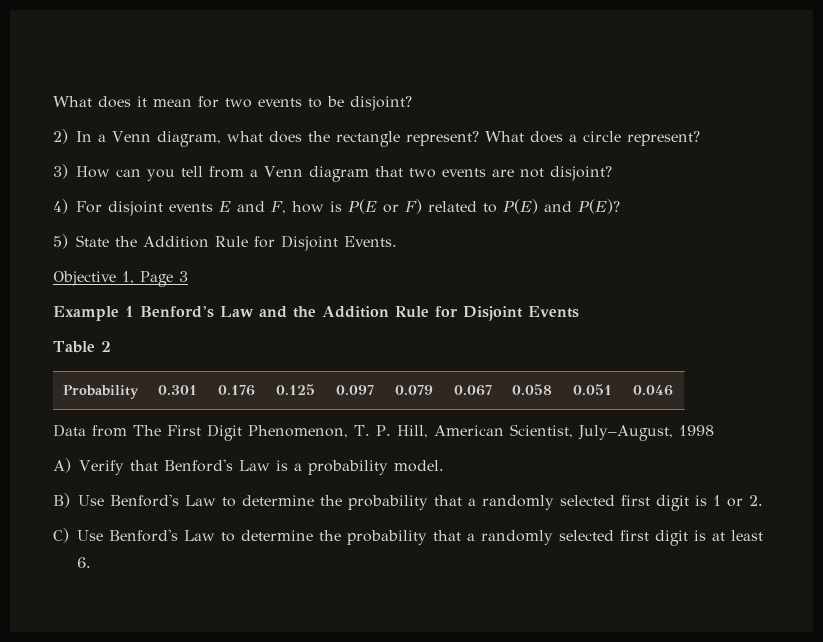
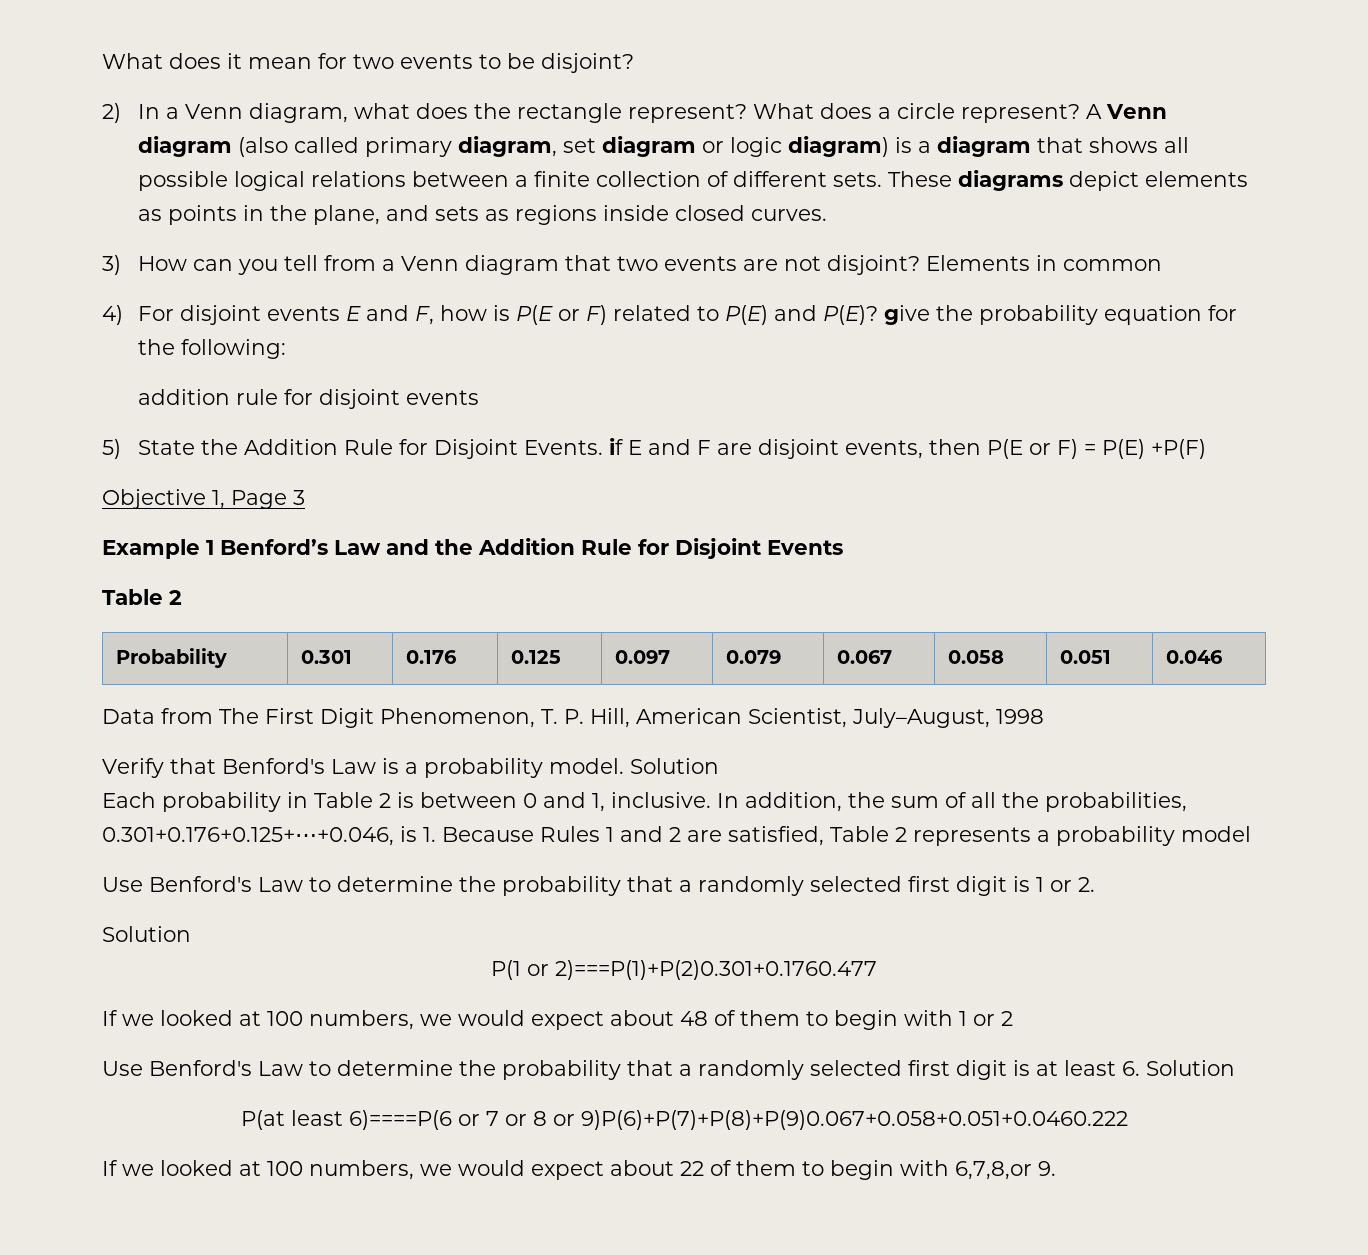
(700, 138) none -> [1085,104,1167,119] [137,136,1189,157] [137,170,1248,191] [137,205,827,225] A Venn diagram (also called primary diagram, set diagram or logic diagram) is a diagram that shows all possible logical relations between a finite collection of different sets. These diagrams depict elements as points in the plane, and sets as regions inside closed curves.
(612, 173) none -> [925,255,1162,271] Elements in common
(620, 206) none -> [883,305,1237,325] [137,339,286,359] [137,389,479,409] give the probability equation for the following: // addition rule for disjoint events
(397, 241) none -> [608,438,1206,459] if E and F are disjoint events, then P(E or F) = P(E) +P(F)
[53,458,71,473] A) -> (1044, 716) none
[53,493,70,508] // B) -> [630,758,719,774] [102,792,1187,812] [102,826,1251,846] Solution // Each probability in Table 2 is between 0 and 1, inclusive. In addition, the sum of all the probabilities, 0.301+0.176+0.125+⋯+0.046, is 1. Because Rules 1 and 2 are satisfied, Table 2 represents a probability model //
[53,528,69,543] C) -> [102,926,191,942] [491,960,877,980] [102,1010,1013,1030] Solution // P(1 or 2)===P(1)+P(2)0.301+0.1760.477 // If we looked at 100 numbers, we would expect about 48 of them to begin with 1 or 2 //
(91, 562) none -> [1146,1060,1235,1076] [240,1110,1128,1130] [102,1160,1056,1180] Solution // P(at least 6)====P(6 or 7 or 8 or 9)P(6)+P(7)+P(8)+P(9)0.067+0.058+0.051+0.0460.222 // If we looked at 100 numbers, we would expect about 22 of them to begin with 6,7,8,or 9.

